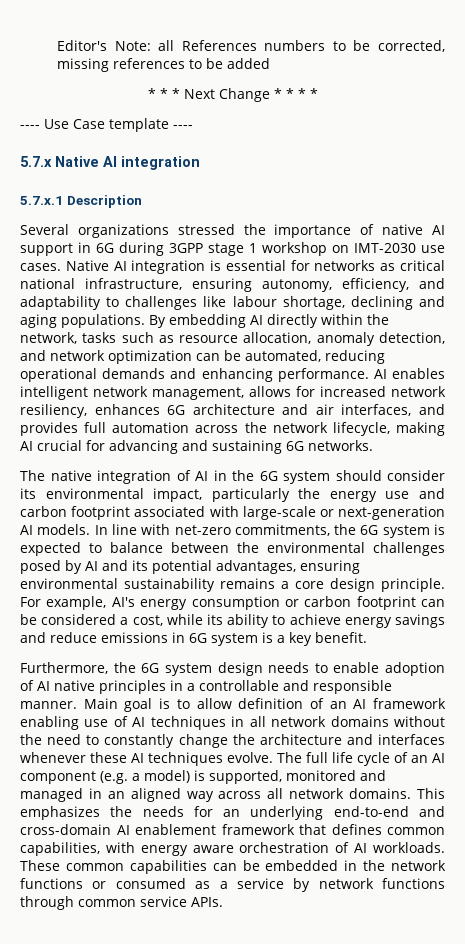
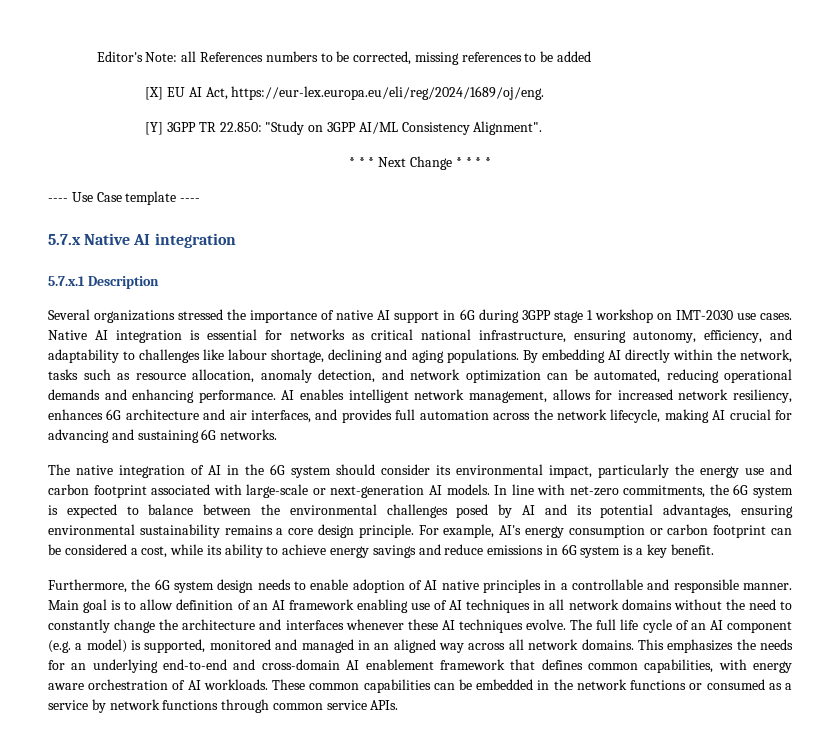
(271, 63) none -> [145,86,545,100] [145,121,543,135] // [X] EU AI Act, https://eur-lex.europa.eu/eli/reg/2024/1689/oj/eng. // [Y] 3GPP TR 22.850: "Study on 3GPP AI/ML Consistency Alignment".

